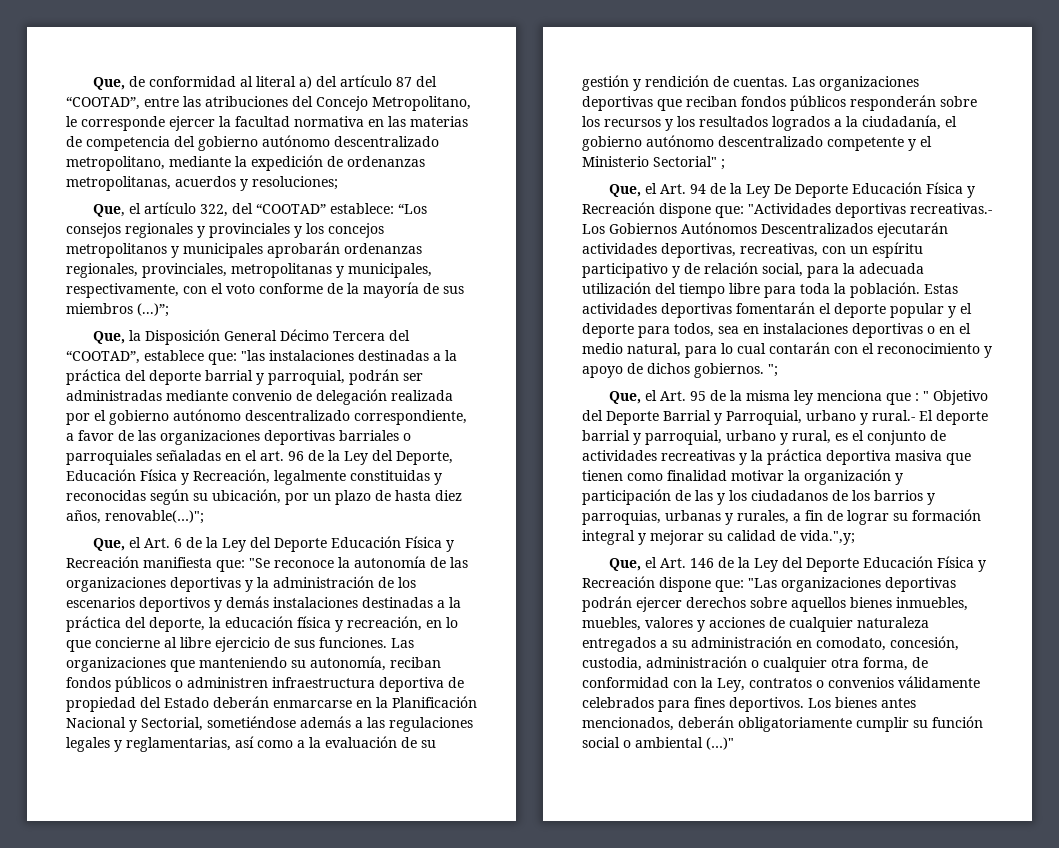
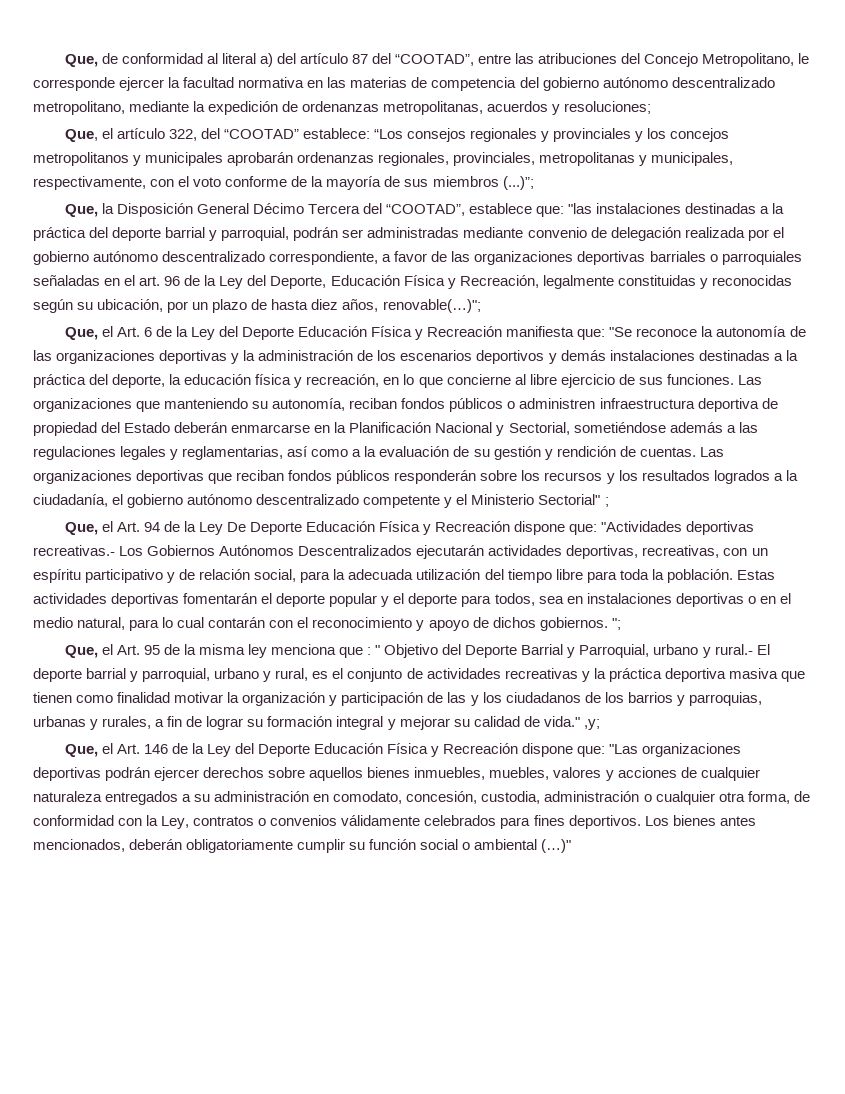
[800,530,855,545] vida.",y; -> [543,716,600,730] vida." ,y;

